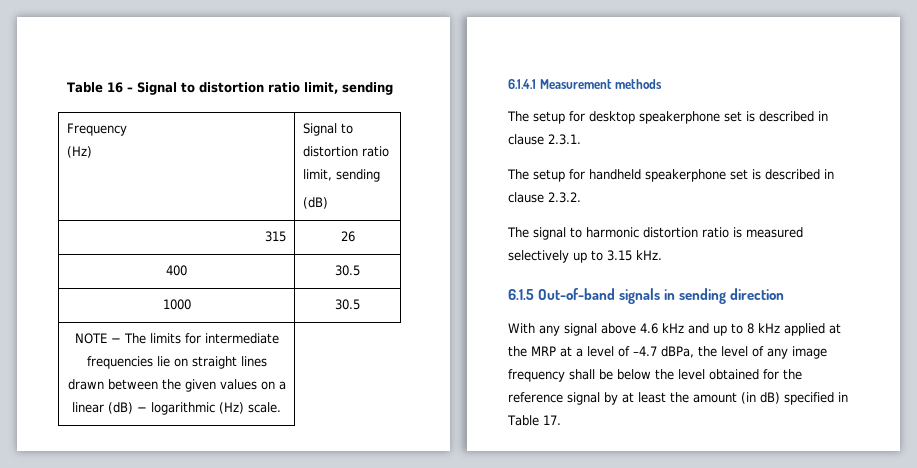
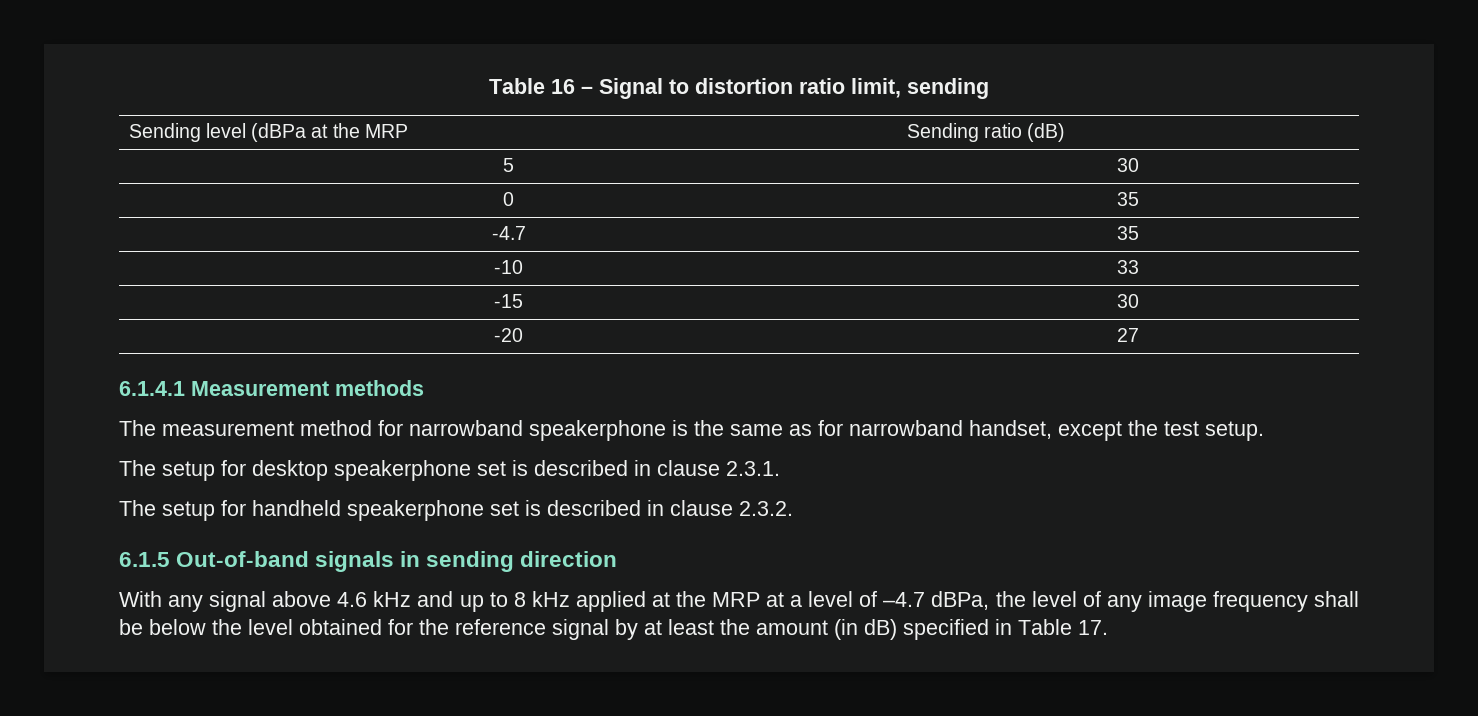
[67,123,128,136] [67,146,93,158] [303,123,354,136] [303,146,390,157] [303,169,381,182] [303,197,329,209] [264,231,286,242] [340,231,355,242] [166,265,187,276] [335,265,360,276] [162,299,191,310] [335,299,360,310] [74,333,279,344] [86,356,267,369] [67,379,286,392] [72,402,281,415] [508,79,663,89] Frequency // (Hz) | Signal to distortion ratio limit, sending // (dB) // 315 | 26 // 400 | 30.5 // 1000 | 30.5 // NOTE − The limits for intermediate frequencies lie on straight lines drawn between the given values on a linear (dB) − logarithmic (Hz) scale. // 6.1.4.1 Measurement methods -> [128,123,408,142] [906,123,1066,142] [503,158,514,172] [1117,158,1139,172] [503,192,514,206] [1117,192,1139,206] [491,226,526,240] [1117,226,1139,240] [494,260,523,274] [1117,260,1139,274] [494,294,523,308] [1117,294,1139,308] [494,328,523,342] [1117,328,1139,342] [119,380,424,396] [119,420,1264,441] Sending level (dBPa at the MRP | Sending ratio (dB) // 5 | 30 // 0 | 35 // -4.7 | 35 // -10 | 33 // -15 | 30 // -20 | 27 // 6.1.4.1 Measurement methods // The measurement method for narrowband speakerphone is the same as for narrowband handset, except the test setup.
[507,227,803,240] [508,250,662,263] // The signal to harmonic distortion ratio is measured selectively up to 3.15 kHz. -> (793, 508) none

